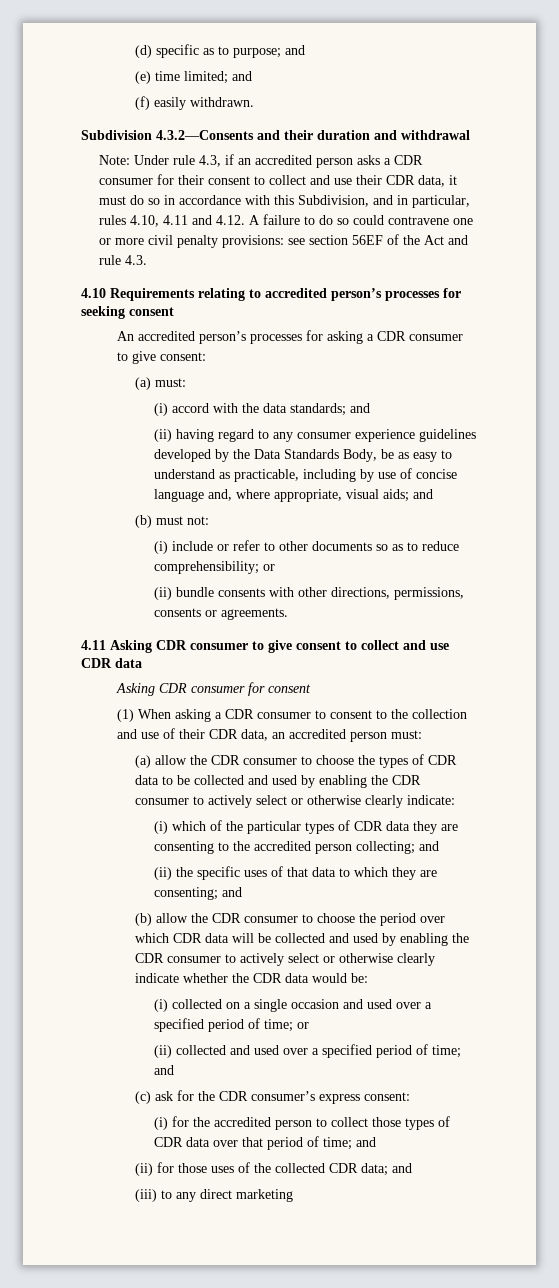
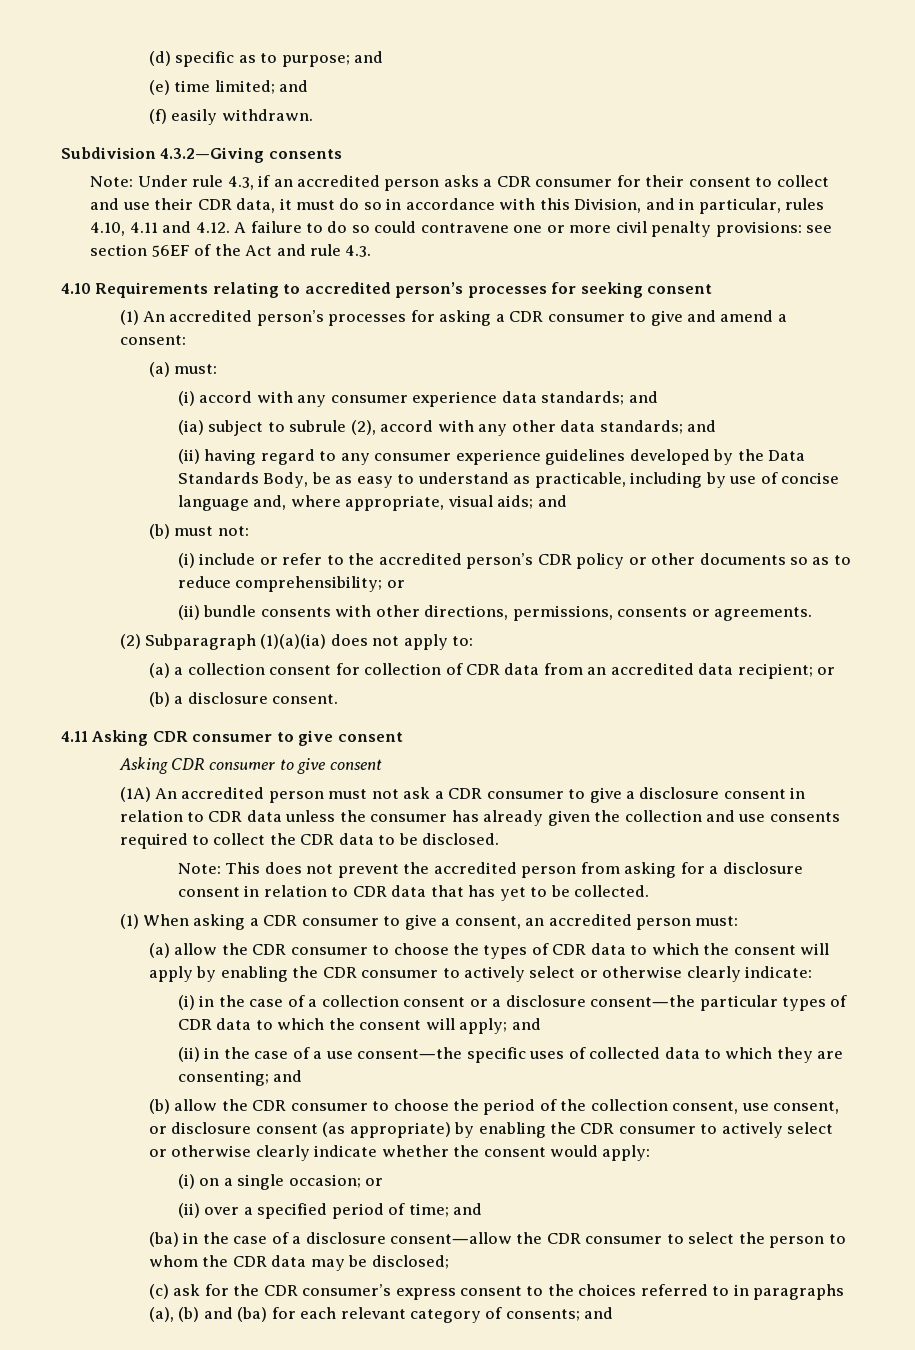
[156,130,470,140] 4.3.2—Consents and their duration and withdrawal -> [160,147,342,163] 4.3.2—Giving consents
[298,195,370,207] Subdivision, -> [574,198,642,213] Division,
(174, 311) none -> [119,310,139,325] (1)
(157, 357) none -> [686,310,787,322] and amend a
[241,403,259,413] the -> [297,391,658,407] [178,420,556,436] any consumer experience data standards; and // (ia) subject to subrule (2), accord with any other
(275, 546) none -> [348,553,647,569] the accredited person’s CDR policy or
(288, 614) none -> [119,634,474,650] [148,663,836,679] [148,692,339,707] // (2) Subparagraph (1)(a)(ia) does not apply to: // (a) a collection consent for collection of CDR data from an accredited data recipient; or // (b) a disclosure consent.
[345,640,449,650] [81,658,142,668] [116,682,312,696] to collect and use CDR data // Asking CDR consumer for consent -> [118,757,382,774] [119,787,806,803] [119,810,840,826] [119,833,500,849] [178,862,803,878] [178,885,650,901] // Asking CDR consumer to give consent // (1A) An accredited person must not ask a CDR consumer to give a disclosure consent in relation to CDR data unless the consumer has already given the collection and use consents required to collect the CDR data to be disclosed. // Note: This does not prevent the accredited person from asking for a disclosure consent in relation to CDR data that has yet to be collected.
[330,709,468,719] [117,728,269,741] consent to the collection and use of their CDR data, -> [404,914,521,930] give a consent,
[177,775,298,785] be collected and used -> [651,943,830,955] [148,966,193,982] which the consent will apply
[171,820,243,831] which of the -> [199,995,696,1007] in the case of a collection consent or a disclosure consent―the
[412,821,458,834] [153,841,439,854] [153,867,193,880] they are consenting to the accredited person collecting; and // (ii) the -> [255,1018,541,1034] [178,1047,463,1062] to which the consent will apply; and // (ii) in the case of a use consent―the
[286,867,308,877] that -> [589,1047,661,1059] collected
[420,916,446,923] [135,933,379,943] over which CDR data will be collected and used -> [539,1099,840,1114] [148,1122,451,1138] of the collection consent, use consent, or disclosure consent (as appropriate)
[253,973,369,983] [153,999,222,1012] CDR data would be: // (i) collected -> [483,1145,651,1161] [178,1174,196,1189] consent would apply: // (i)
[290,999,432,1009] [153,1018,309,1032] [153,1045,279,1058] occasion and used over a specified period of time; or // (ii) collected and used -> [288,1174,384,1188] [178,1203,201,1218] occasion; or // (ii)
(174, 1070) none -> [148,1232,846,1248] [148,1255,449,1271] // (ba) in the case of a disclosure consent―allow the CDR consumer to select the person to whom the CDR data may be disclosed;
[364,1092,411,1101] [153,1116,450,1130] [153,1136,376,1150] [135,1162,413,1176] [135,1189,294,1202] consent: // (i) for the accredited person to collect those types of CDR data over that period of time; and // (ii) for those uses of the collected CDR data; and // (iii) to any direct marketing -> [459,1284,845,1300] [148,1307,614,1323] consent to the choices referred to in paragraphs (a), (b) and (ba) for each relevant category of consents; and

